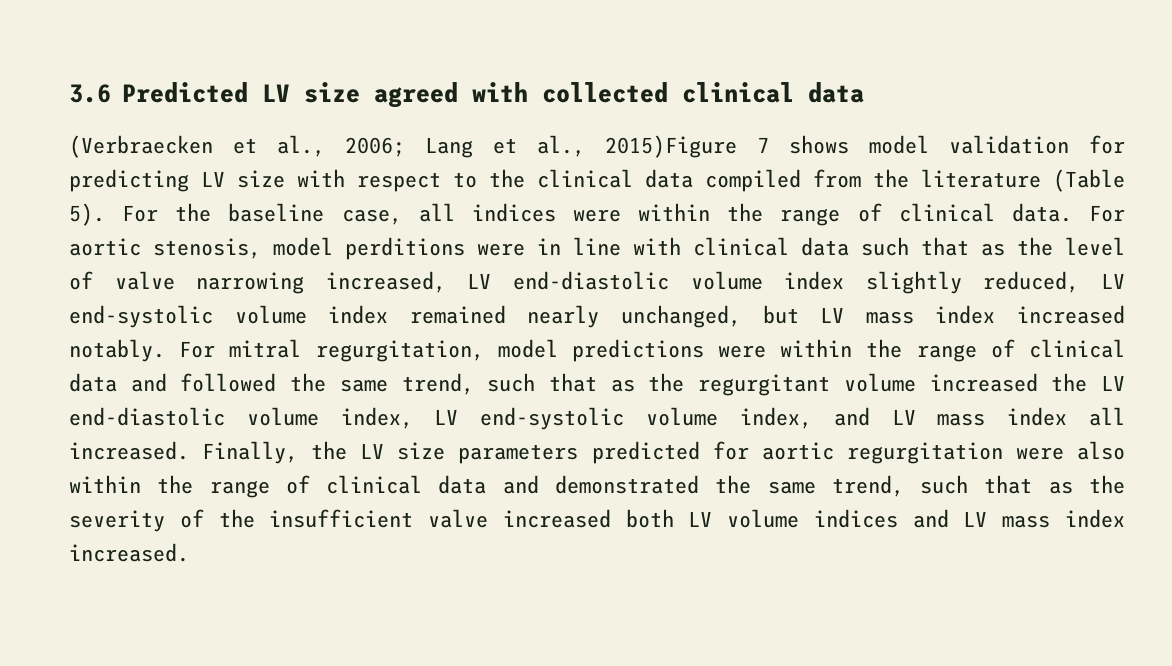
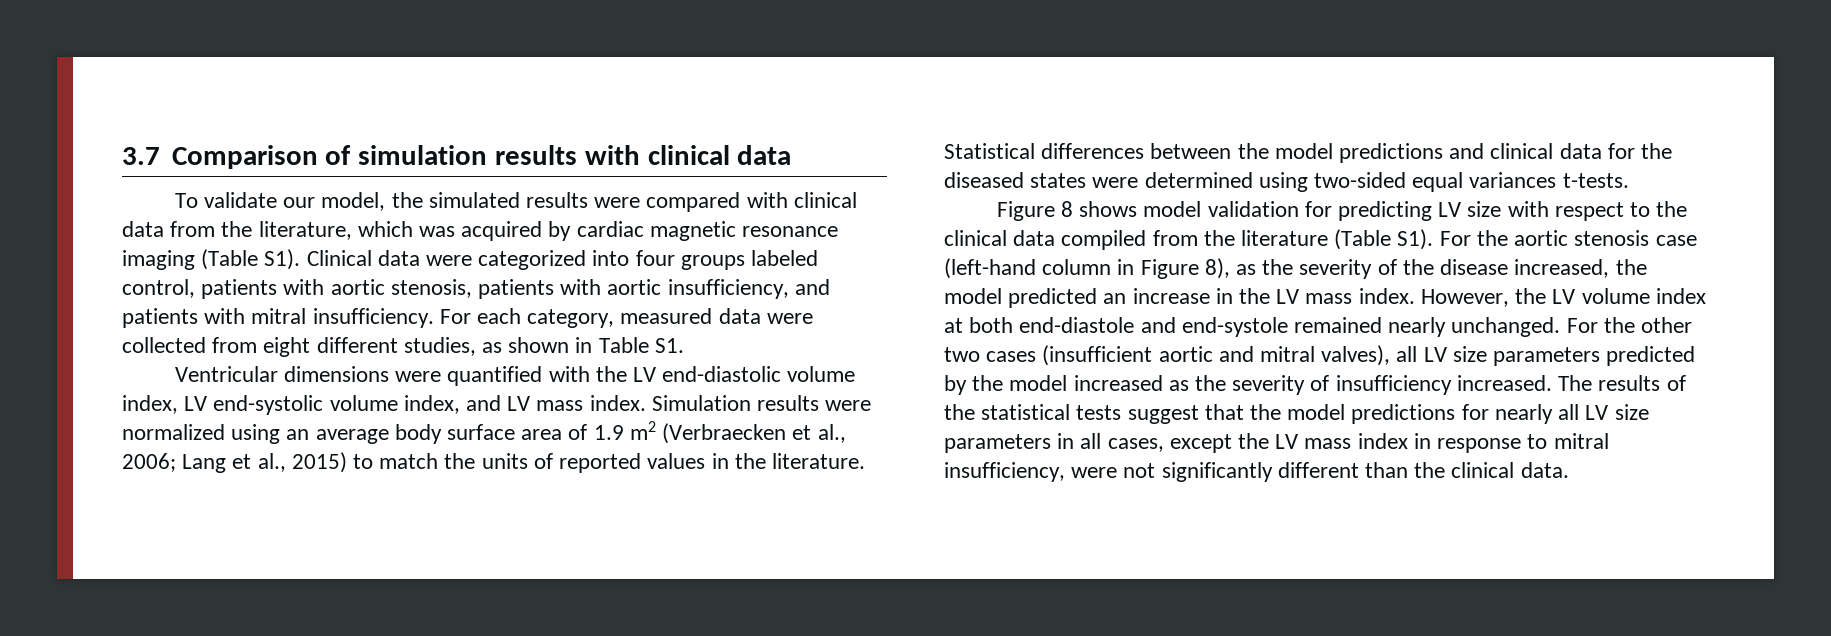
[69,82,864,108] 3.6 Predicted LV size agreed with collected clinical data // -> [122,145,792,169] [174,192,857,212] [122,221,839,241] [122,249,819,270] [122,279,830,299] [122,308,813,328] [122,337,684,357] [174,366,856,386] [122,395,872,415] [122,421,656,444] 3.7 Comparison of simulation results with clinical data // To validate our model, the simulated results were compared with clinical data from the literature, which was acquired by cardiac magnetic resonance imaging (Table S1). Clinical data were categorized into four groups labeled control, patients with aortic stenosis, patients with aortic insufficiency, and patients with mitral insufficiency. For each category, measured data were collected from eight different studies, as shown in Table S1. // Ventricular dimensions were quantified with the LV end-diastolic volume index, LV end-systolic volume index, and LV mass index. Simulation results were normalized using an average body surface area of 1.9 m2
[605,135,769,158] 2015)Figure 7 -> [291,452,865,473] [944,143,1673,163] [944,172,1629,192] [996,201,1073,221] 2015) to match the units of reported values in the literature. Statistical differences between the model predictions and clinical data for the diseased states were determined using two-sided equal variances t-tests. // Figure 8
[69,203,1125,226] [69,237,1125,260] [69,271,1125,294] [69,305,1126,328] [69,339,1125,362] [69,373,1125,396] [69,407,1126,430] [69,441,1125,464] [69,475,1033,498] 5). For the baseline case, all indices were within the range of clinical data. For aortic stenosis, model perditions were in line with clinical data such that as the level of valve narrowing increased, LV end-diastolic volume index slightly reduced, LV end-systolic volume index remained nearly unchanged, but LV mass index increased notably. For mitral regurgitation, model predictions were within the range of clinical data and followed the same trend, such that as the regurgitant volume increased the LV end-diastolic volume index, LV end-systolic volume index, and LV mass index all increased. Finally, the LV size parameters predicted for aortic regurgitation were also within the range of clinical data and demonstrated the same trend, such that -> [1397,229,1697,250] [944,258,1230,279] S1). For the aortic stenosis case (left-hand column in Figure 8),
[269,509,1125,528] [69,543,189,562] insufficient valve increased both LV volume indices and LV mass index increased. -> [1440,259,1647,278] [944,288,1706,308] [944,317,1693,337] [944,345,1696,366] [944,375,1686,395] [944,404,1649,424] [944,433,1609,453] [944,462,1569,482] disease increased, the model predicted an increase in the LV mass index. However, the LV volume index at both end-diastole and end-systole remained nearly unchanged. For the other two cases (insufficient aortic and mitral valves), all LV size parameters predicted by the model increased as the severity of insufficiency increased. The results of the statistical tests suggest that the model predictions for nearly all LV size parameters in all cases, except the LV mass index in response to mitral insufficiency, were not significantly different than the clinical data.

